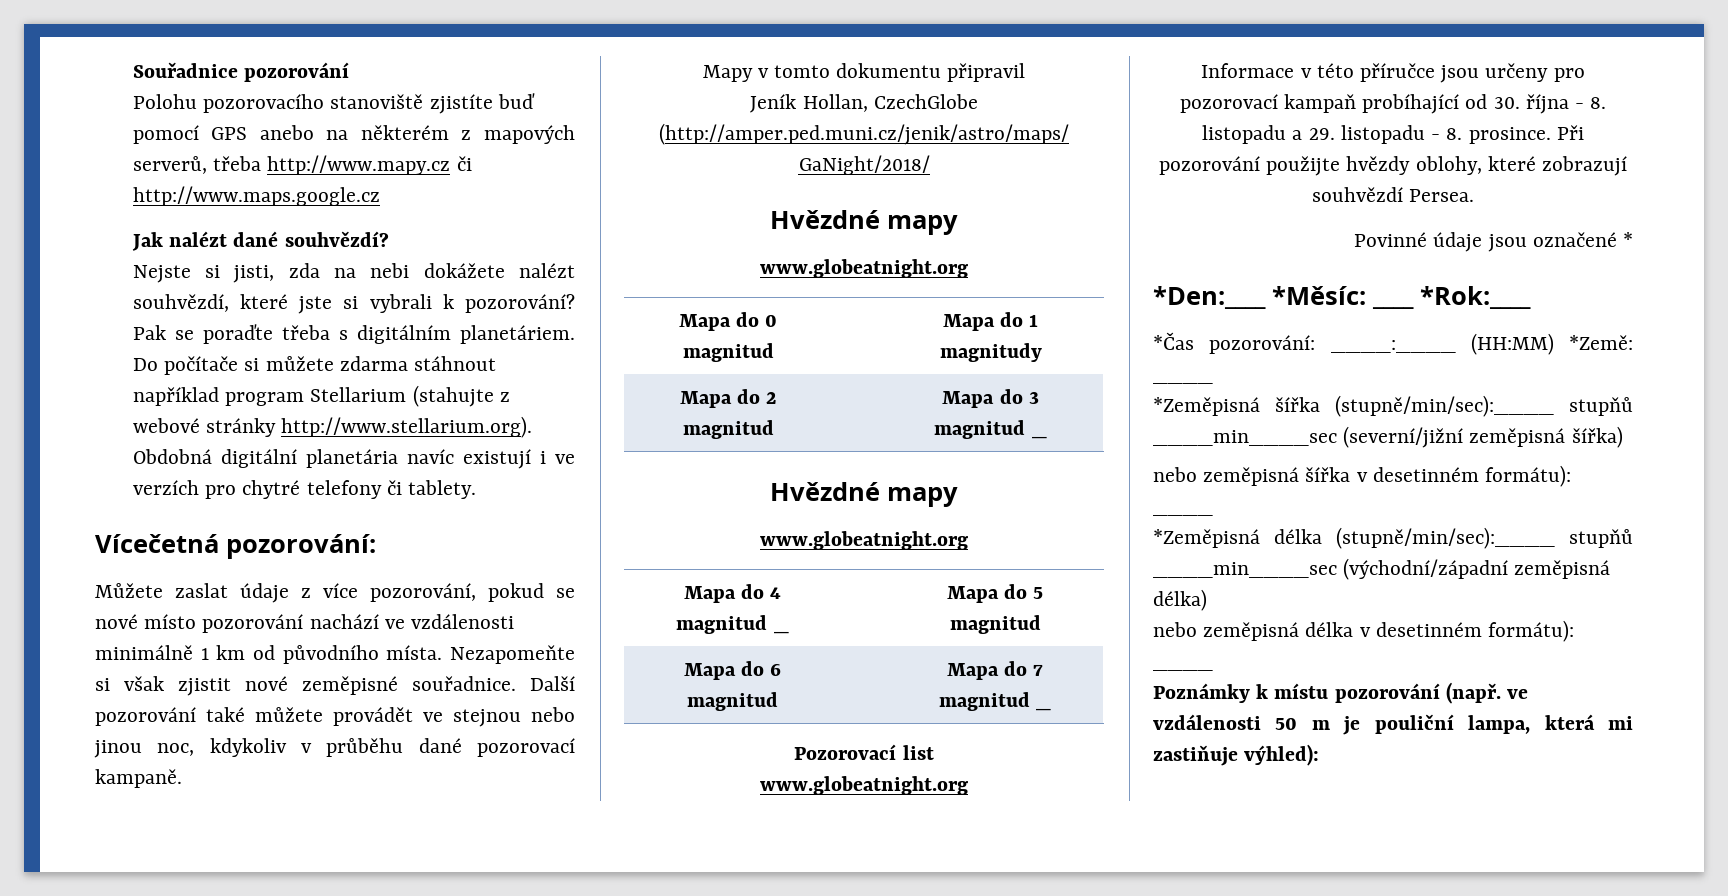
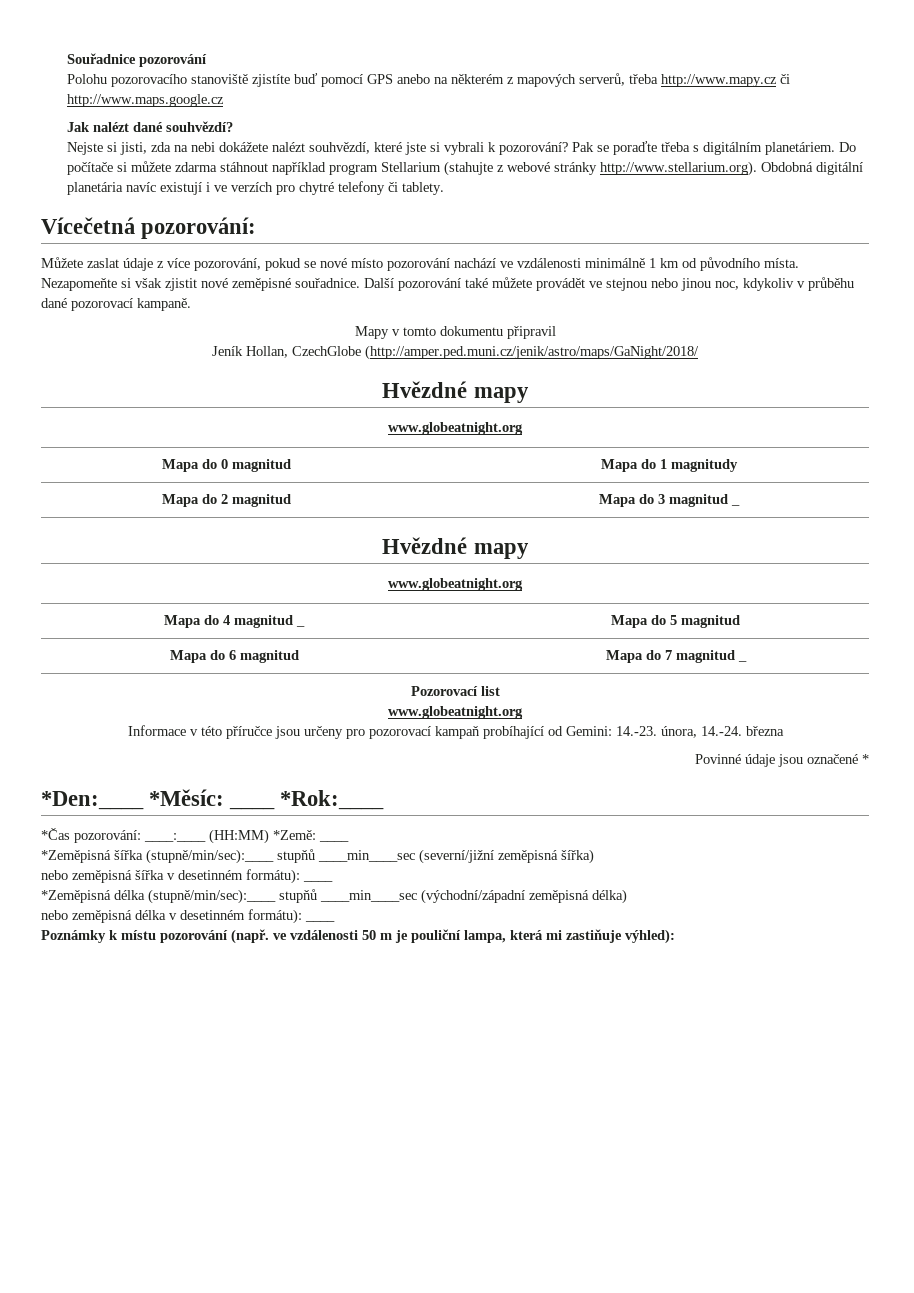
[1493,94,1607,114] [1202,125,1584,144] [1158,156,1628,176] [1311,187,1475,202] 30. října - 8. listopadu a 29. listopadu - 8. prosince. Při pozorování použijte hvězdy oblohy, které zobrazují souhvězdí Persea. -> [565,726,784,738] Gemini: 14.-23. února, 14.-24. března

